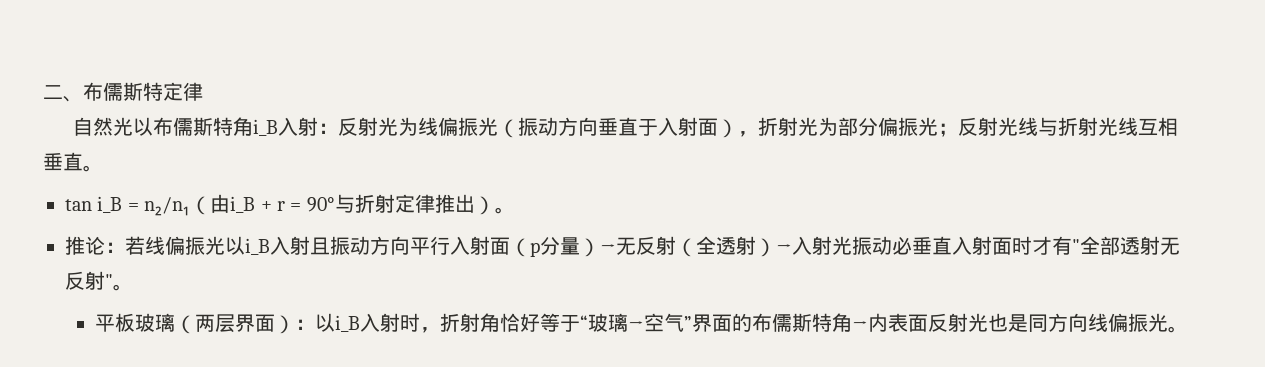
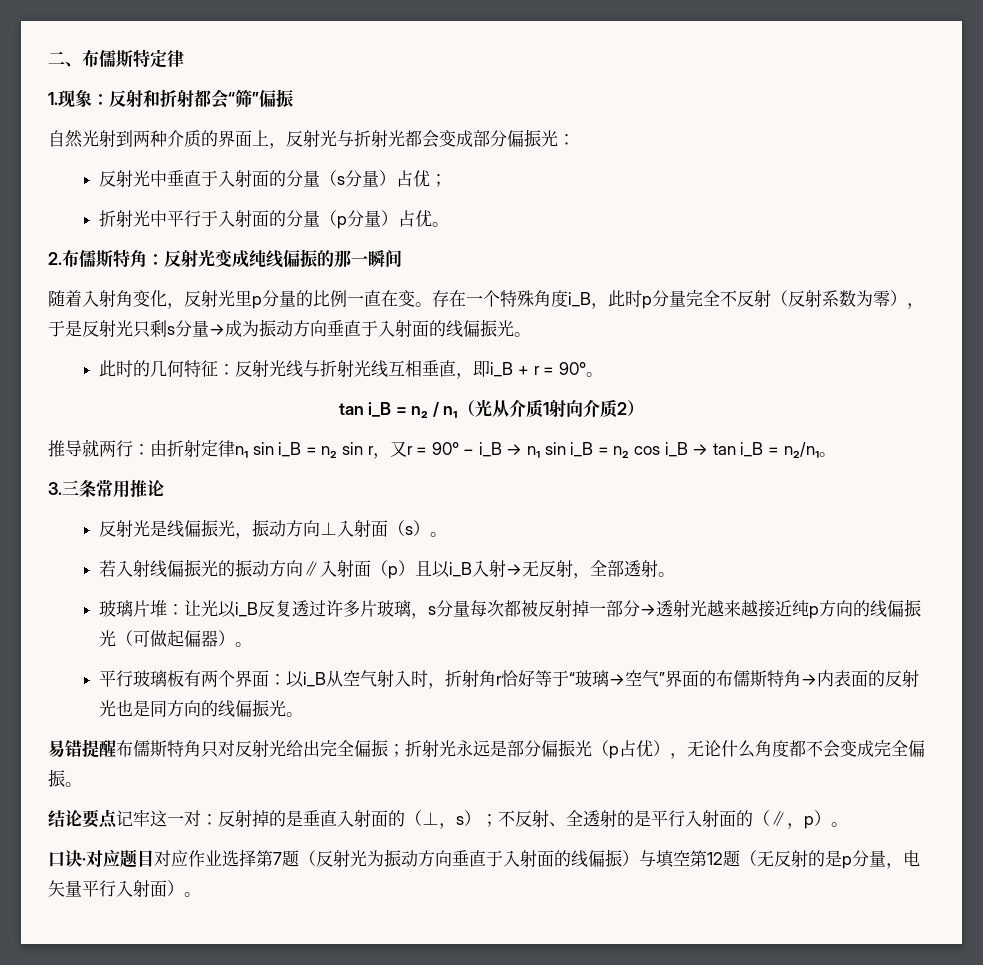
[73,117,959,138] 自然光以布儒斯特角i_B入射：反射光为线偏振光（振动方向垂直于入射面），折射光为部分偏振光； -> [48,89,293,109] [48,129,575,149] [99,170,448,187] [99,210,450,229] [48,249,402,268] [48,290,924,309] [48,319,531,338] [99,360,236,378] 1.现象：反射和折射都会“筛”偏振 // 自然光射到两种介质的界面上，反射光与折射光都会变成部分偏振光： // 反射光中垂直于入射面的分量（s分量）占优； // 折射光中平行于入射面的分量（p分量）占优。 // 2.布儒斯特角：反射光变成纯线偏振的那一瞬间 // 随着入射角变化，反射光里p分量的比例一直在变。存在一个特殊角度i_B，此时p分量完全不反射（反射系数为零），于是反射光只剩s分量→成为振动方向垂直于入射面的线偏振光。 // 此时的几何特征：
[83,165,103,172] [65,194,515,216] [65,236,1180,257] [65,271,133,291] [94,313,400,334] 。 // tan i_B = n₂/n₁（由i_B + r = 90°与折射定律推出）。 // 推论：若线偏振光以i_B入射且振动方向平行入射面（p分量）→无反射（全透射）→入射光振动必垂直入射面时才有"全部透射无反射"。 // 平板玻璃（两层界面）：以i_B入射 -> [456,360,603,379] [338,399,645,418] [48,439,836,459] [48,479,164,498] [99,519,448,539] [99,559,676,579] [99,599,922,619] [99,630,253,647] [99,670,412,688] ，即i_B + r = 90°。 // tan i_B = n₂ / n₁（光从介质1射向介质2） // 推导就两行：由折射定律n₁ sin i_B = n₂ sin r，又r = 90° − i_B → n₁ sin i_B = n₂ cos i_B → tan i_B = n₂/n₁。 // 3.三条常用推论 // 反射光是线偏振光，振动方向⊥入射面（s）。 // 若入射线偏振光的振动方向∥入射面（p）且以i_B入射→无反射，全部透射。 // 玻璃片堆：让光以i_B反复透过许多片玻璃，s分量每次都被反射掉一部分→透射光越来越接近纯p方向的线偏振光（可做起偏器）。 // 平行玻璃板有两个界面：以i_B从空气射入
(500, 322) none -> [496,676,503,685] r
(928, 323) none -> [868,670,886,687] 的
[1087,313,1188,333] 线偏振光。 -> [201,699,304,718] [48,739,925,759] [48,769,82,787] [48,809,848,829] [48,849,920,869] [48,880,201,897] 的线偏振光。 // 易错提醒布儒斯特角只对反射光给出完全偏振；折射光永远是部分偏振光（p占优），无论什么角度都不会变成完全偏振。 // 结论要点记牢这一对：反射掉的是垂直入射面的（⊥，s）；不反射、全透射的是平行入射面的（∥，p）。 // 口诀·对应题目对应作业选择第7题（反射光为振动方向垂直于入射面的线偏振）与填空第12题（无反射的是p分量，电矢量平行入射面）。

